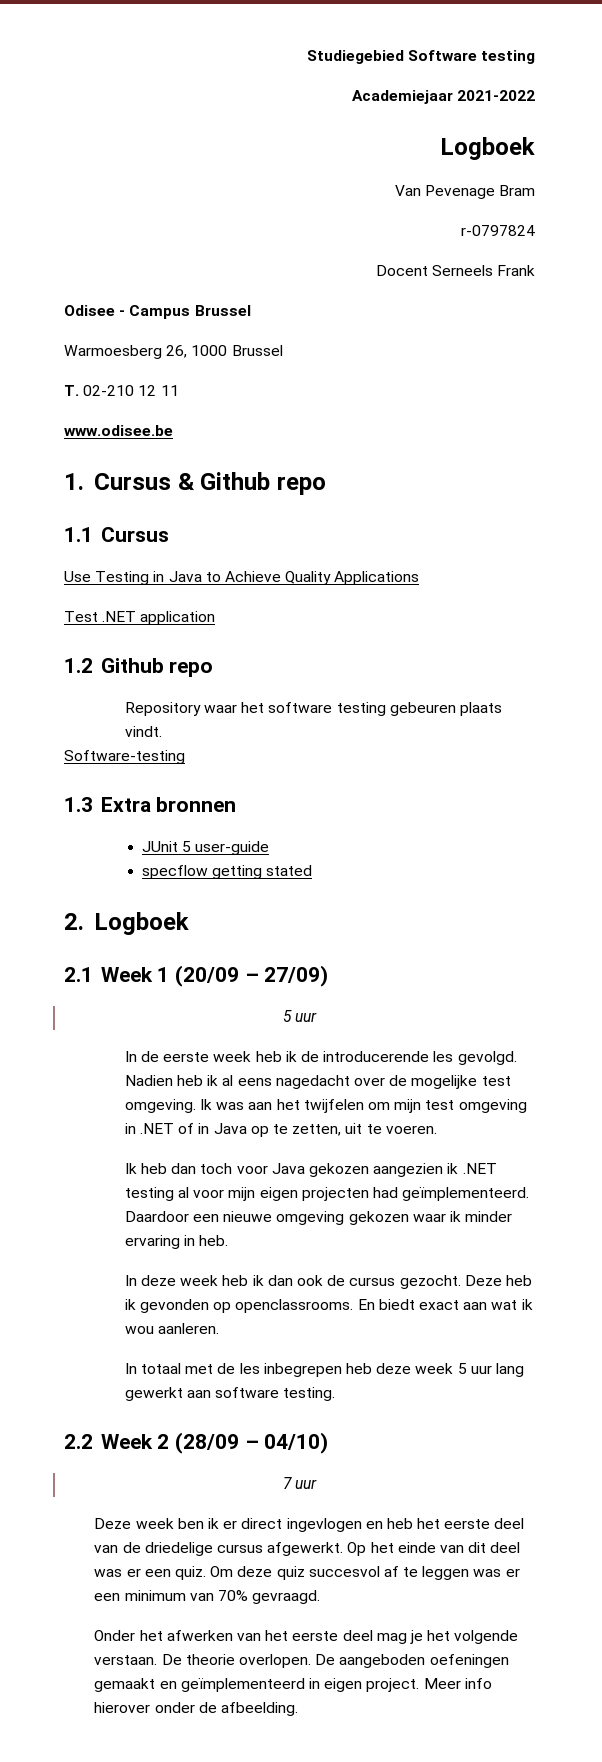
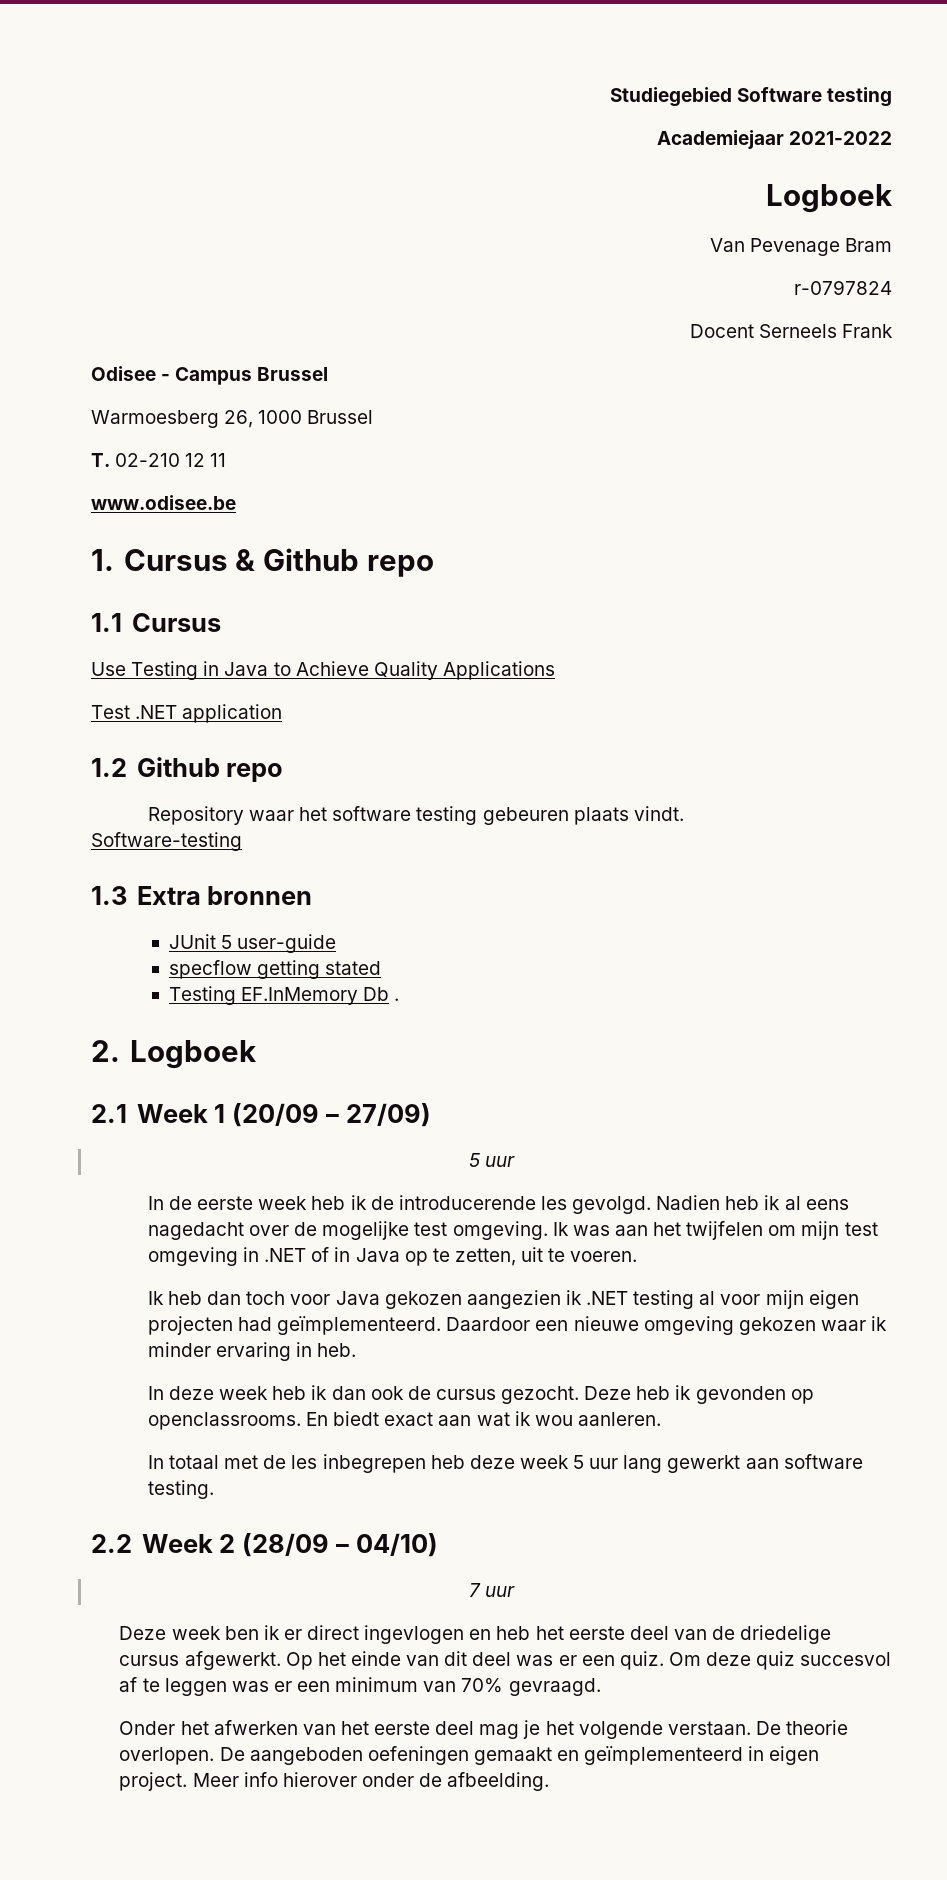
(313, 870) none -> [168,986,400,1005] // Testing EF.InMemory Db .

